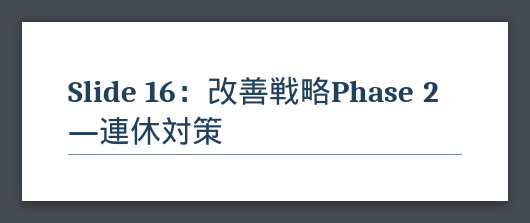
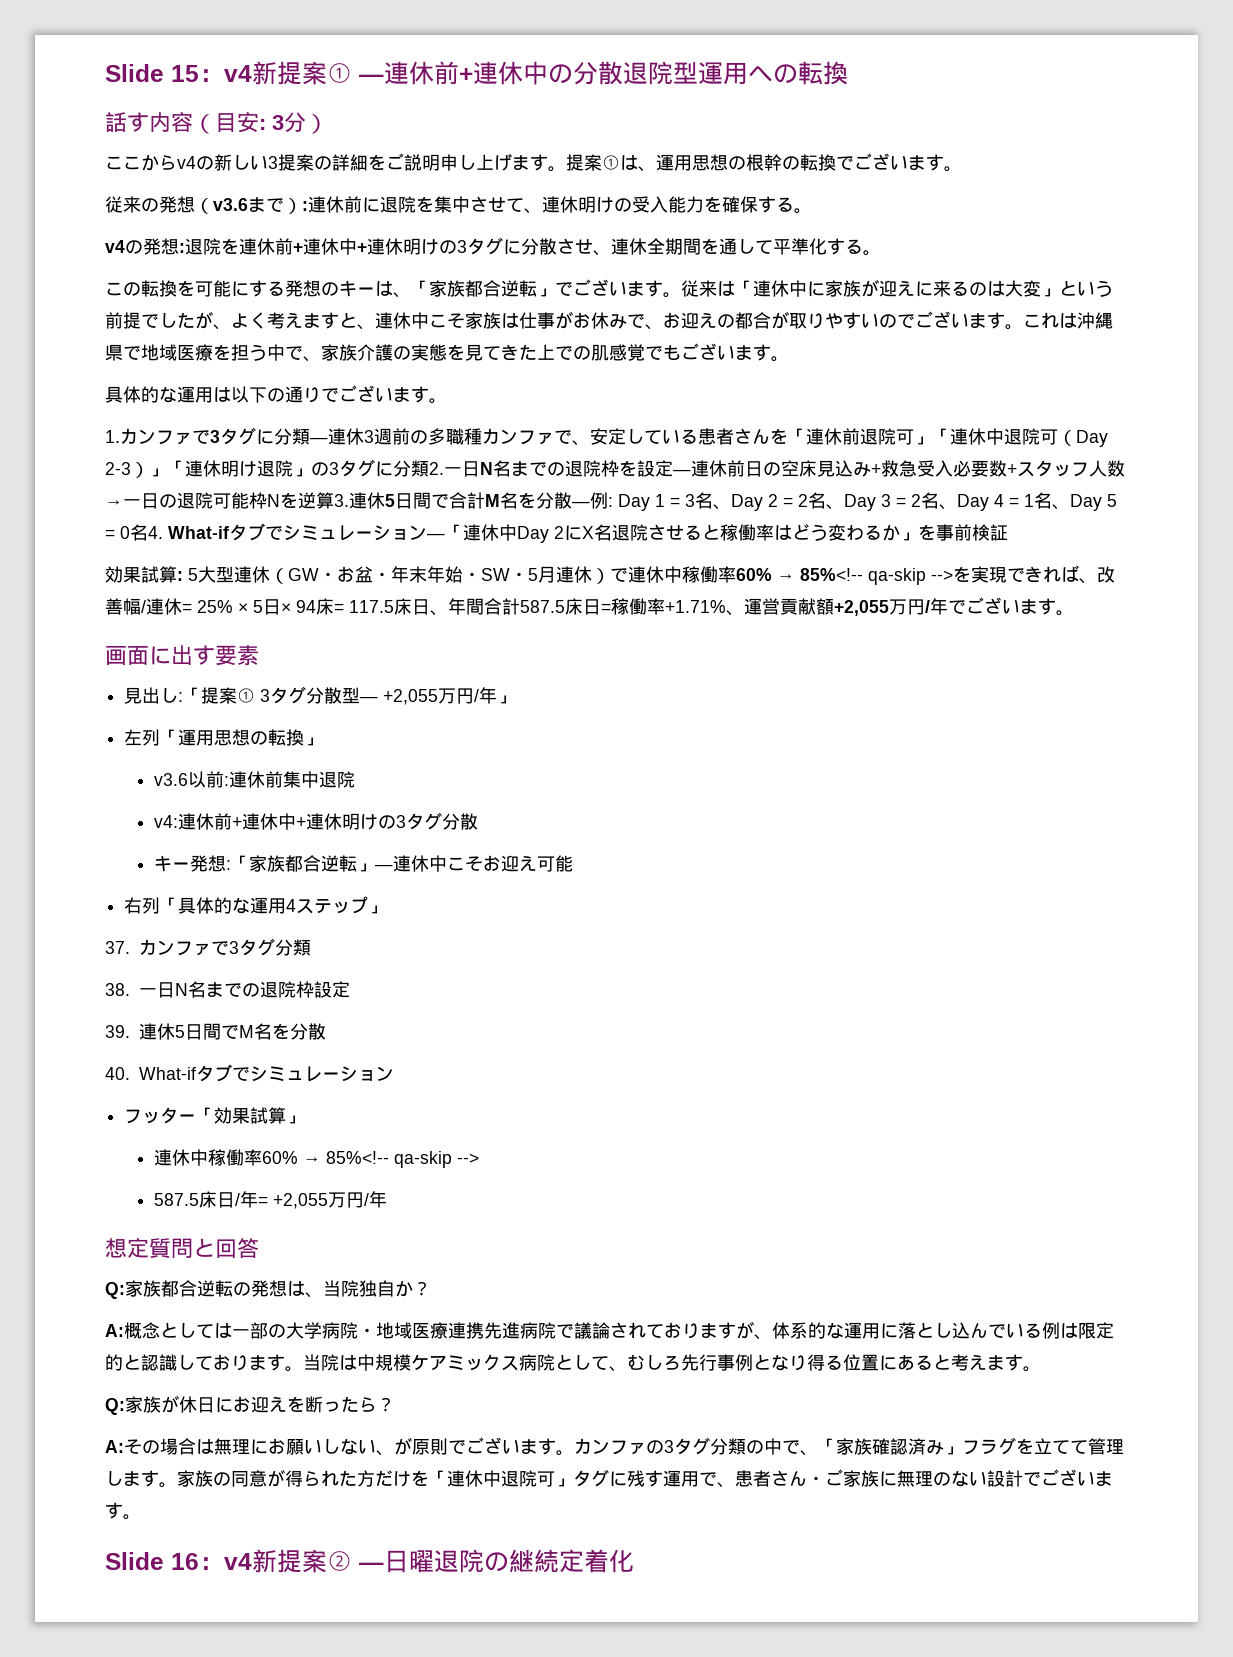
[68,76,439,105] [68,116,223,145] Slide 16：改善戦略Phase 2 —連休対策 -> [105,61,848,85] [105,112,328,134] [105,153,962,172] [105,196,812,214] [105,237,881,256] [105,279,1113,298] [105,311,1113,330] [105,343,789,362] [105,385,447,404] [105,427,1108,447] [105,459,1125,478] [105,492,1117,511] [105,523,1008,543] [105,565,1115,585] [105,597,1074,616] [105,645,259,666] [124,686,516,705] [124,729,323,746] [153,771,355,788] [153,812,478,830] [153,855,573,872] [124,896,387,914] [105,938,311,956] [105,981,350,998] [105,1023,326,1040] [105,1064,394,1082] [124,1107,305,1124] [153,1149,479,1168] [153,1191,387,1209] [105,1238,259,1259] [105,1280,431,1299] [105,1321,1114,1340] [105,1354,1041,1372] [105,1395,395,1415] [105,1437,1124,1456] [105,1469,1113,1488] [105,1502,141,1520] [105,1549,634,1573] Slide 15：v4新提案① —連休前+連休中の分散退院型運用への転換 // 話す内容（目安: 3分） // ここからv4の新しい3提案の詳細をご説明申し上げます。提案①は、運用思想の根幹の転換でございます。 // 従来の発想（v3.6まで）:連休前に退院を集中させて、連休明けの受入能力を確保する。 // v4の発想:退院を連休前+連休中+連休明けの3タグに分散させ、連休全期間を通して平準化する。 // この転換を可能にする発想のキーは、「家族都合逆転」でございます。従来は「連休中に家族が迎えに来るのは大変」という前提でしたが、よく考えますと、連休中こそ家族は仕事がお休みで、お迎えの都合が取りやすいのでございます。これは沖縄県で地域医療を担う中で、家族介護の実態を見てきた上での肌感覚でもございます。 // 具体的な運用は以下の通りでございます。 // 1.カンファで3タグに分類—連休3週前の多職種カンファで、安定している患者さんを「連休前退院可」「連休中退院可（Day 2-3）」「連休明け退院」の3タグに分類2.一日N名までの退院枠を設定—連休前日の空床見込み+救急受入必要数+スタッフ人数→一日の退院可能枠Nを逆算3.連休5日間で合計M名を分散—例: Day 1 = 3名、Day 2 = 2名、Day 3 = 2名、Day 4 = 1名、Day 5 = 0名4. What-ifタブでシミュレーション—「連休中Day 2にX名退院させると稼働率はどう変わるか」を事前検証 // 効果試算: 5大型連休（GW・お盆・年末年始・SW・5月連休）で連休中稼働率60% → 85%<!-- qa-skip -->を実現できれば、改善幅/連休= 25% × 5日× 94床= 117.5床日、年間合計587.5床日=稼働率+1.71%、運営貢献額+2,055万円/年でございます。 // 画面に出す要素 // 見出し:「提案① 3タグ分散型— +2,055万円/年」 // 左列「運用思想の転換」 // v3.6以前:連休前集中退院 // v4:連休前+連休中+連休明けの3タグ分散 // キー発想:「家族都合逆転」—連休中こそお迎え可能 // 右列「具体的な運用4ステップ」 // 37.カンファで3タグ分類 // 38.一日N名までの退院枠設定 // 39.連休5日間でM名を分散 // 40. What-ifタブでシミュレーション // フッター「効果試算」 // 連休中稼働率60% → 85%<!-- qa-skip --> // 587.5床日/年= +2,055万円/年 // 想定質問と回答 // Q:家族都合逆転の発想は、当院独自か？ // A:概念としては一部の大学病院・地域医療連携先進病院で議論されておりますが、体系的な運用に落とし込んでいる例は限定的と認識しております。当院は中規模ケアミックス病院として、むしろ先行事例となり得る位置にあると考えます。 // Q:家族が休日にお迎えを断ったら？ // A:その場合は無理にお願いしない、が原則でございます。カンファの3タグ分類の中で、「家族確認済み」フラグを立てて管理します。家族の同意が得られた方だけを「連休中退院可」タグに残す運用で、患者さん・ご家族に無理のない設計でございます。 // Slide 16：v4新提案② —日曜退院の継続定着化

